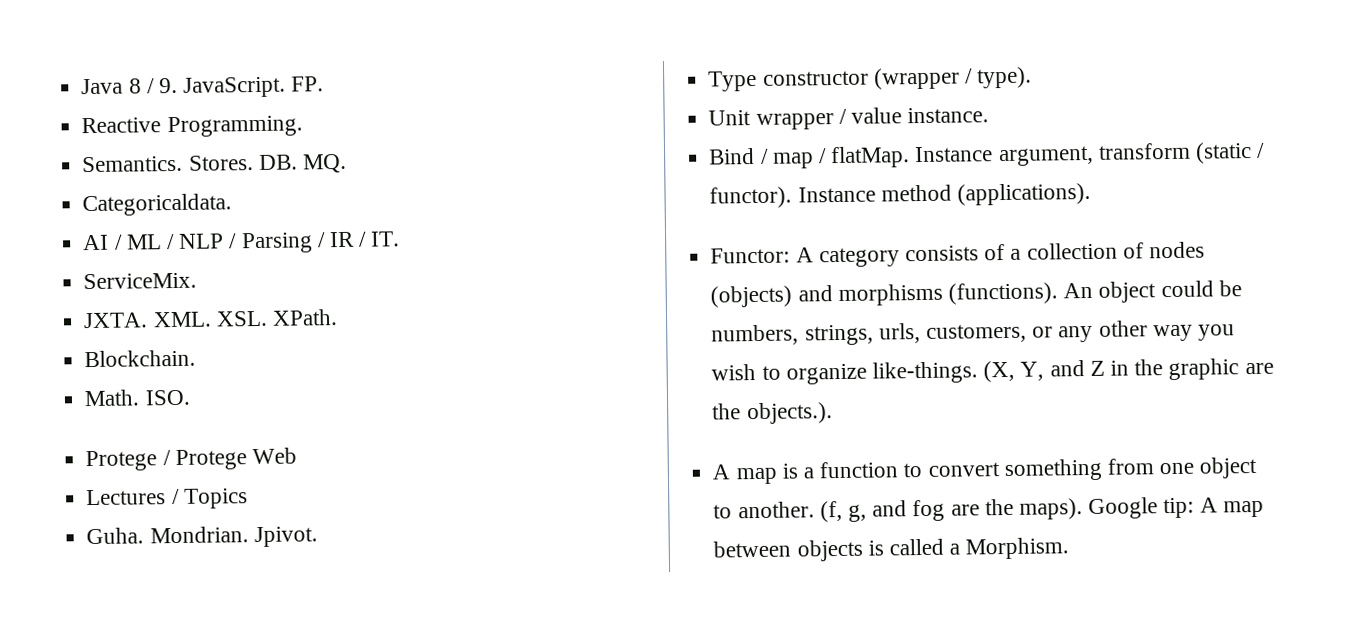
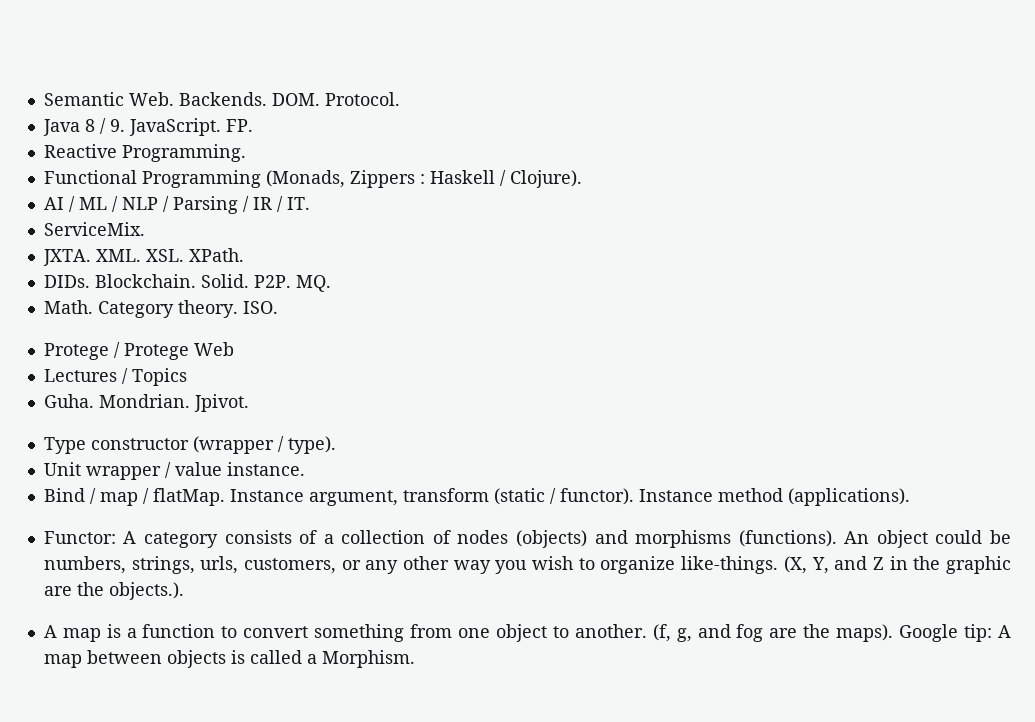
(81, 86) none -> [43,92,400,106] Semantic Web. Backends. DOM. Protocol. //
[82,153,347,174] [82,193,233,217] Semantics. Stores. DB. MQ. // Categoricaldata. -> [43,170,582,188] Functional Programming (Monads, Zippers : Haskell / Clojure).
(338, 317) none -> [43,275,90,288] DIDs.
(197, 358) none -> [200,274,331,292] Solid. P2P. MQ.
(141, 398) none -> [97,300,238,318] Category theory.

